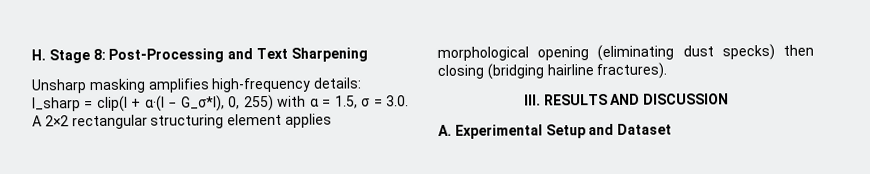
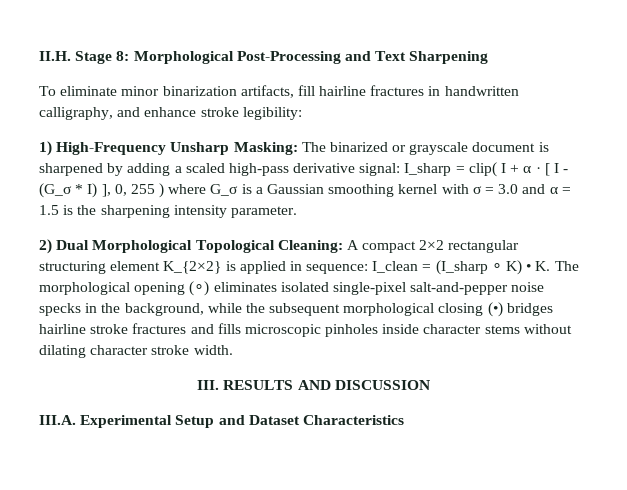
[31,49,46,61] H. -> [39,51,71,61] II.H.
(106, 54) none -> [133,51,234,64] Morphological
[31,77,363,94] [32,94,409,113] [32,113,332,130] [437,43,814,62] [437,62,668,80] Unsharp masking amplifies high-frequency details: I_sharp = clip(I + α·(I − G_σ*I), 0, 255) with α = 1.5, σ = 3.0. A 2×2 rectangular structuring element applies morphological opening (eliminating dust specks) then closing (bridging hairline fractures). -> [39,85,519,98] [39,107,302,120] [39,141,549,156] [39,162,569,177] [39,183,571,198] [39,205,297,218] [39,239,520,254] [39,260,579,275] [39,281,545,296] [39,302,553,317] [39,323,572,337] [39,345,233,358] To eliminate minor binarization artifacts, fill hairline fractures in handwritten calligraphy, and enhance stroke legibility: // 1) High-Frequency Unsharp Masking: The binarized or grayscale document is sharpened by adding a scaled high-pass derivative signal: I_sharp = clip( I + α · [ I - (G_σ * I) ], 0, 255 ) where G_σ is a Gaussian smoothing kernel with σ = 3.0 and α = 1.5 is the sharpening intensity parameter. // 2) Dual Morphological Topological Cleaning: A compact 2×2 rectangular structuring element K_{2×2} is applied in sequence: I_clean = (I_sharp ∘ K) • K. The morphological opening (∘) eliminates isolated single-pixel salt-and-pepper noise specks in the background, while the subsequent morphological closing (•) bridges hairline stroke fractures and fills microscopic pinholes inside character stems without dilating character stroke width.
[438,124,452,136] A. -> [39,415,76,425] III.A.
(673, 129) none -> [302,415,404,425] Characteristics

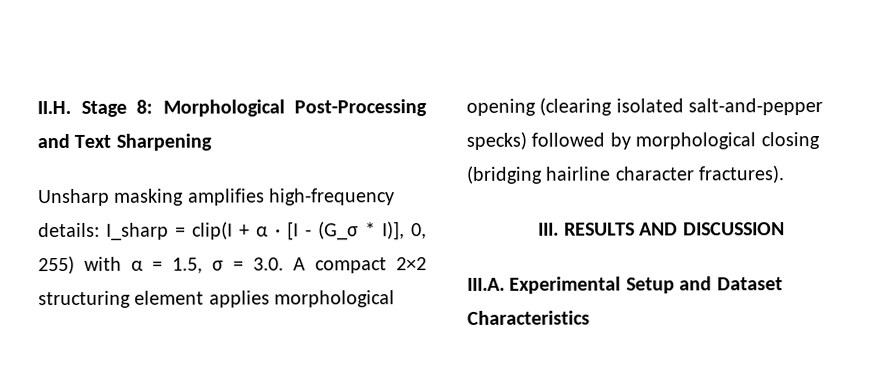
[39,85,519,98] [39,107,302,120] [39,141,549,156] [39,162,507,177] To eliminate minor binarization artifacts, fill hairline fractures in handwritten calligraphy, and enhance stroke legibility: // 1) High-Frequency Unsharp Masking: The binarized or grayscale document is sharpened by adding a scaled high-pass derivative signal: I_sharp = clip( I -> [38,188,396,207] [38,221,234,241] Unsharp masking amplifies high-frequency details: I_sharp = clip(I
[544,163,559,176] [ I -> [286,221,299,241] [I
[87,183,571,198] [39,205,297,218] [39,239,343,254] I) ], 0, 255 ) where G_σ is a Gaussian smoothing kernel with σ = 3.0 and α = 1.5 is the sharpening intensity parameter. // 2) Dual Morphological Topological Cleaning: -> [381,221,427,241] [38,255,284,275] I)], 0, 255) with α = 1.5, σ = 3.0.
[448,240,520,253] rectangular -> (427, 264) none
[163,260,579,275] [39,281,545,296] [39,302,553,317] [39,323,572,337] [39,345,233,358] K_{2×2} is applied in sequence: I_clean = (I_sharp ∘ K) • K. The morphological opening (∘) eliminates isolated single-pixel salt-and-pepper noise specks in the background, while the subsequent morphological closing (•) bridges hairline stroke fractures and fills microscopic pinholes inside character stems without dilating character stroke width. -> [208,290,396,308] [466,97,824,116] [466,131,820,150] [466,165,785,184] applies morphological opening (clearing isolated salt-and-pepper specks) followed by morphological closing (bridging hairline character fractures).

